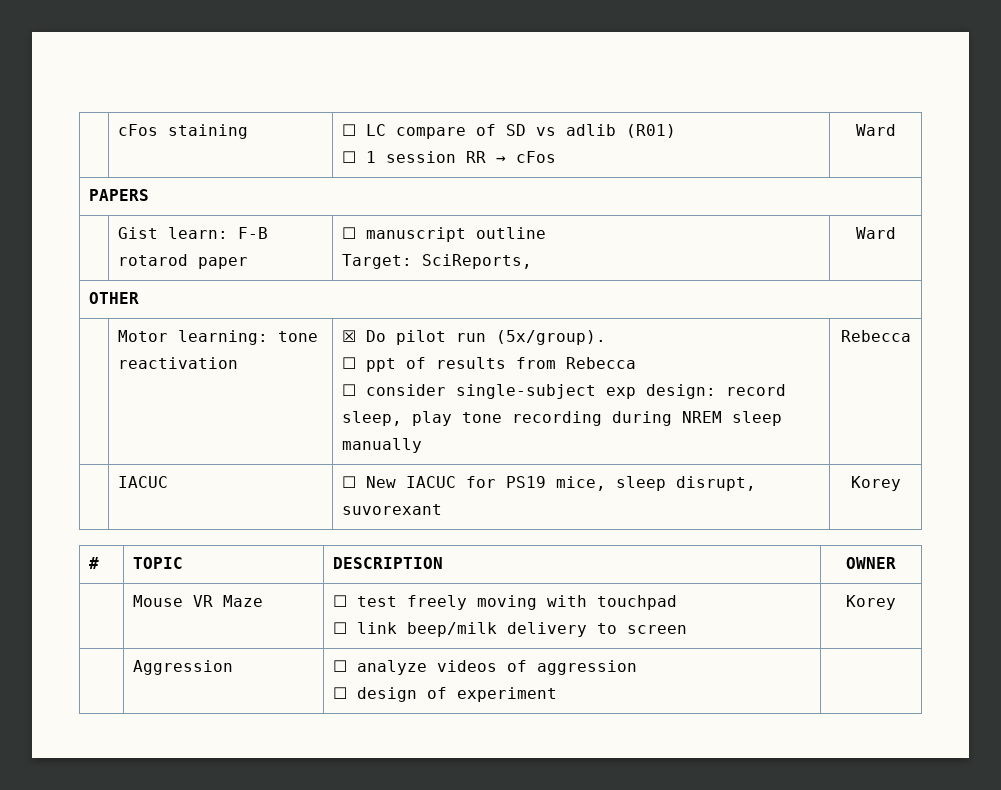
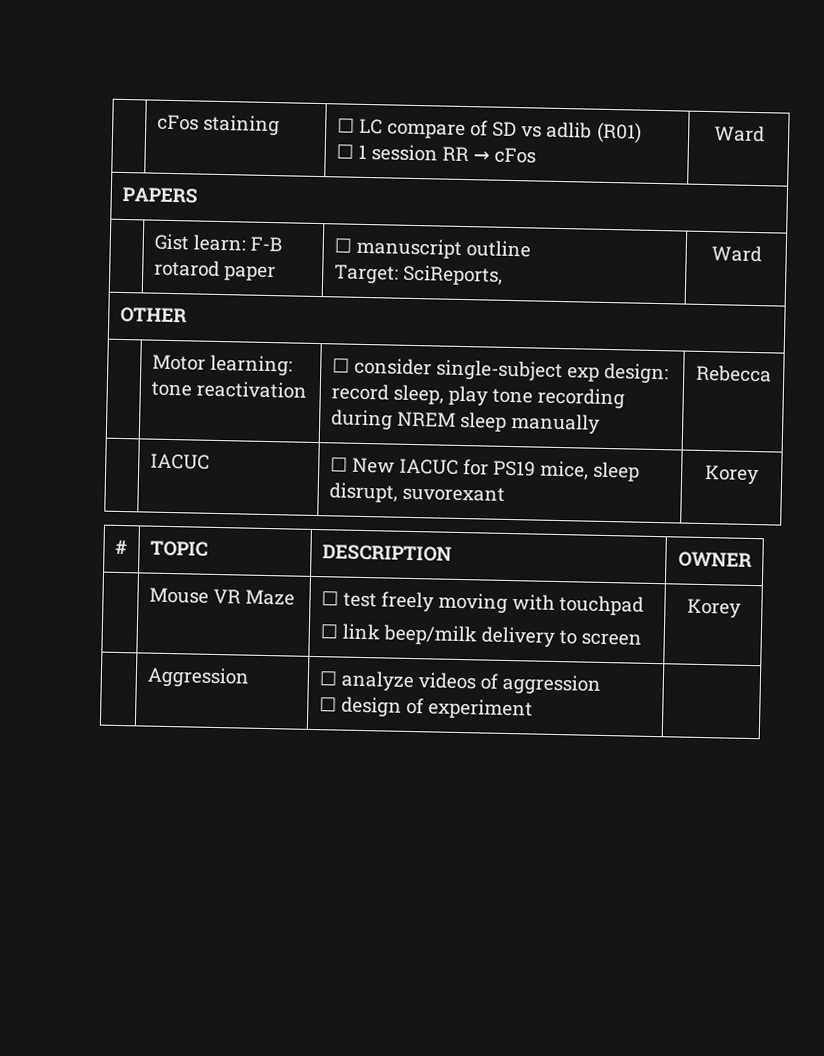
[342,330,607,345] [342,357,637,372] ☒ Do pilot run (5x/group). // ☐ ppt of results from Rebecca // -> (307, 389) none

